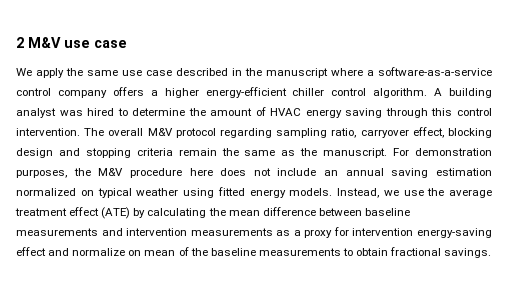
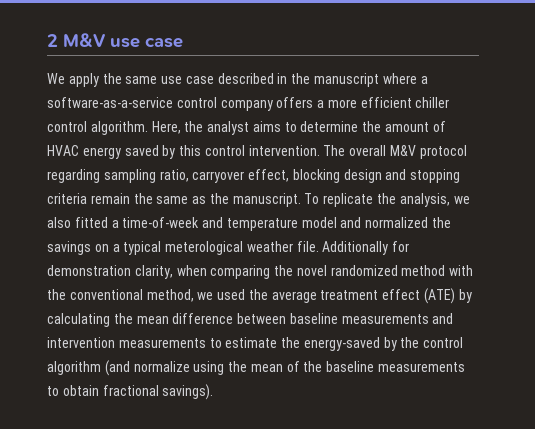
[164,87,287,98] higher energy-efficient -> [327,97,412,108] more efficient
[434,88,492,98] [16,108,115,118] A building analyst was hired -> [151,121,281,135] Here, the analyst aims
[345,108,428,118] saving through -> [124,145,176,159] saved by
[393,148,492,156] [16,168,492,178] [16,187,424,198] For demonstration purposes, the M&V procedure here does not include an annual saving estimation normalized on typical weather using fitted energy models. Instead, we use -> [304,193,470,207] [47,217,452,231] [47,241,410,255] [47,265,474,279] [47,289,246,302] To replicate the analysis, we also fitted a time-of-week and temperature model and normalized the savings on a typical meterological weather file. Additionally for demonstration clarity, when comparing the novel randomized method with the conventional method, we used
[276,227,492,238] [16,247,142,256] as a proxy for intervention energy-saving effect and normalize on -> [209,337,464,351] [47,360,248,376] to estimate the energy-saved by the control algorithm (and normalize using the
[444,248,492,258] savings. -> [162,384,214,400] savings).

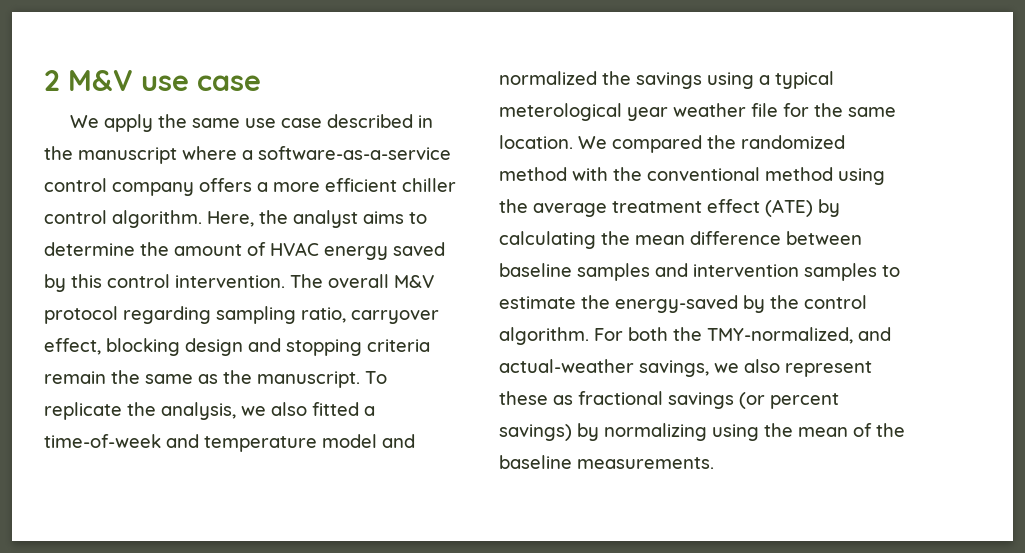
[94,244,109,252] on -> [707,72,754,89] using
[246,241,410,255] [47,265,327,279] weather file. Additionally for demonstration clarity, when comparing the novel -> [627,103,896,121] [499,135,736,153] year weather file for the same location. We compared the
[146,289,246,302] method, we used -> [765,167,885,185] method using
[341,314,429,324] measurements -> [577,263,650,281] samples
[118,338,206,348] measurements -> [804,263,877,281] samples
[47,360,190,376] algorithm (and normalize -> [499,327,891,345] [499,359,872,377] [499,391,839,409] [499,423,707,441] algorithm. For both the TMY-normalized, and actual-weather savings, we also represent these as fractional savings (or percent savings) by normalizing
[378,362,466,372] [47,384,214,400] measurements to obtain fractional savings). -> [577,457,714,469] measurements.

